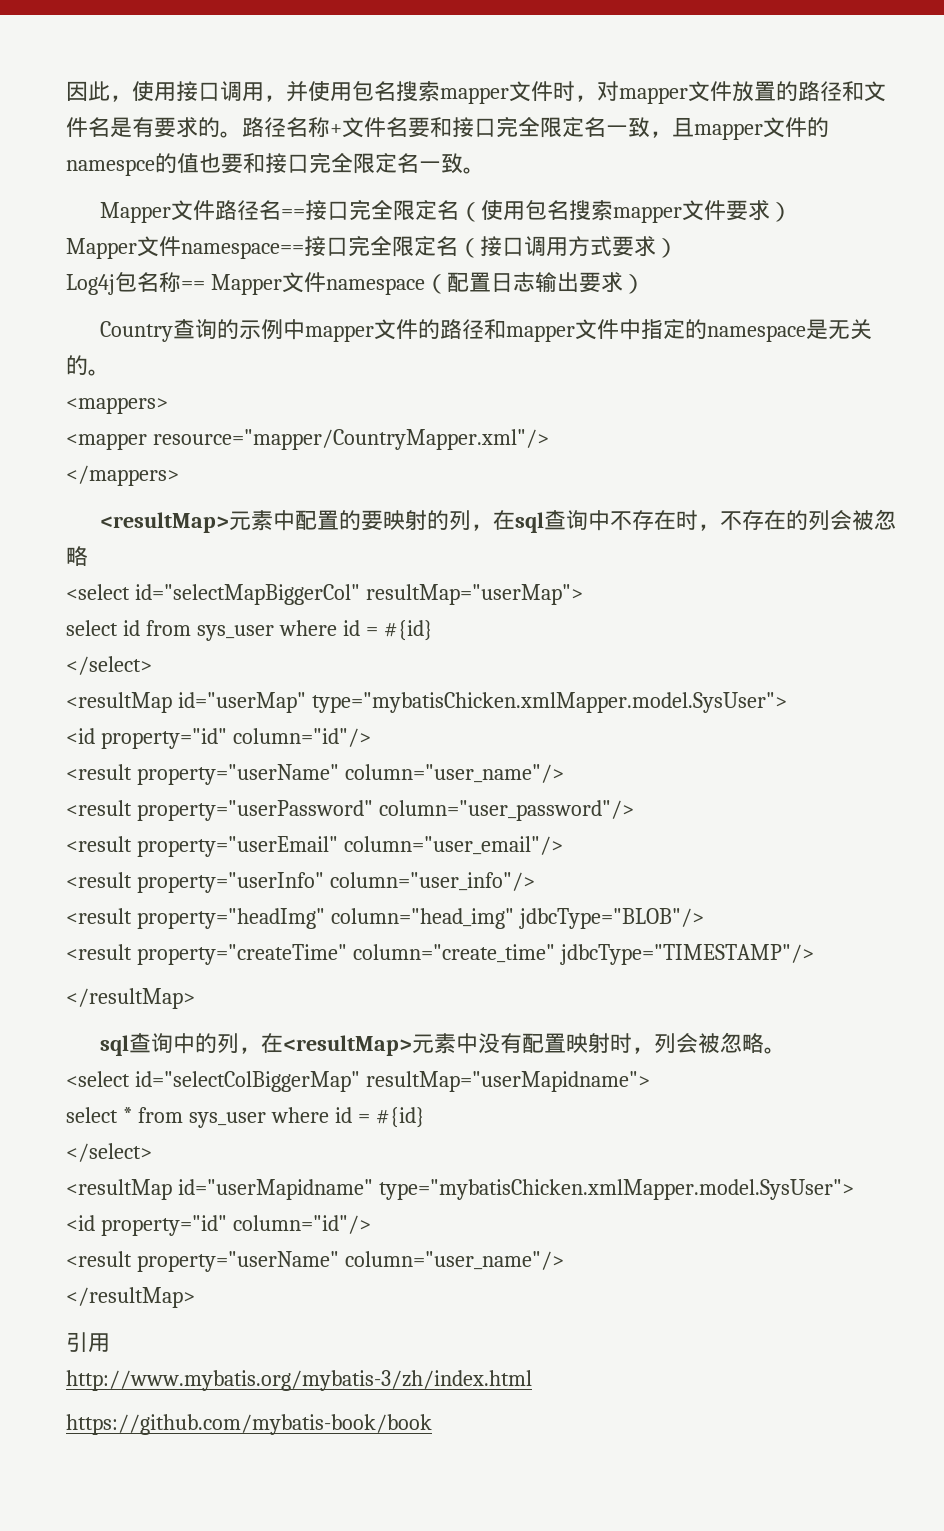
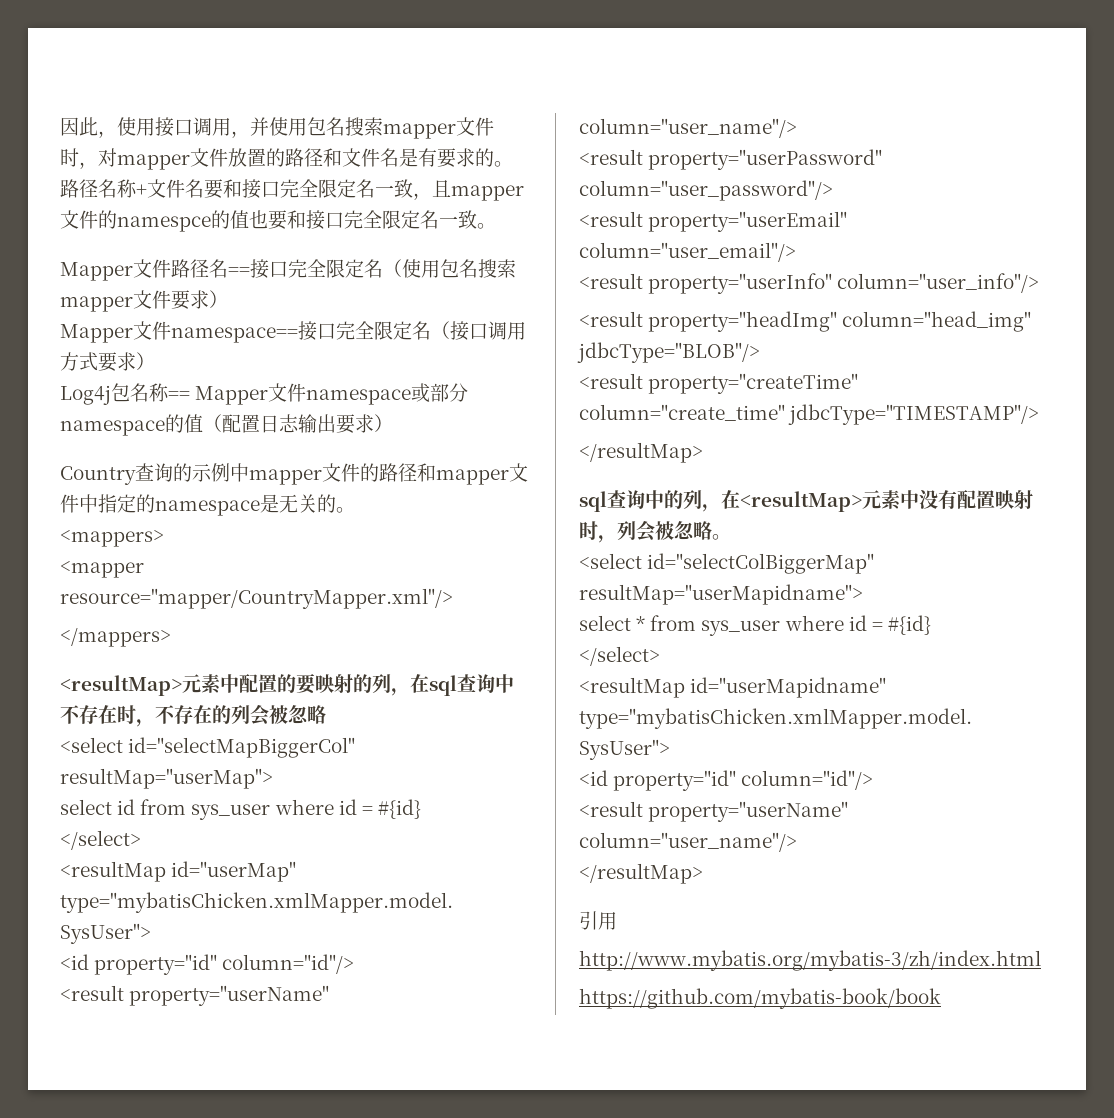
(425, 286) none -> [411,383,469,403] [60,414,203,436] 或部分namespace的值

